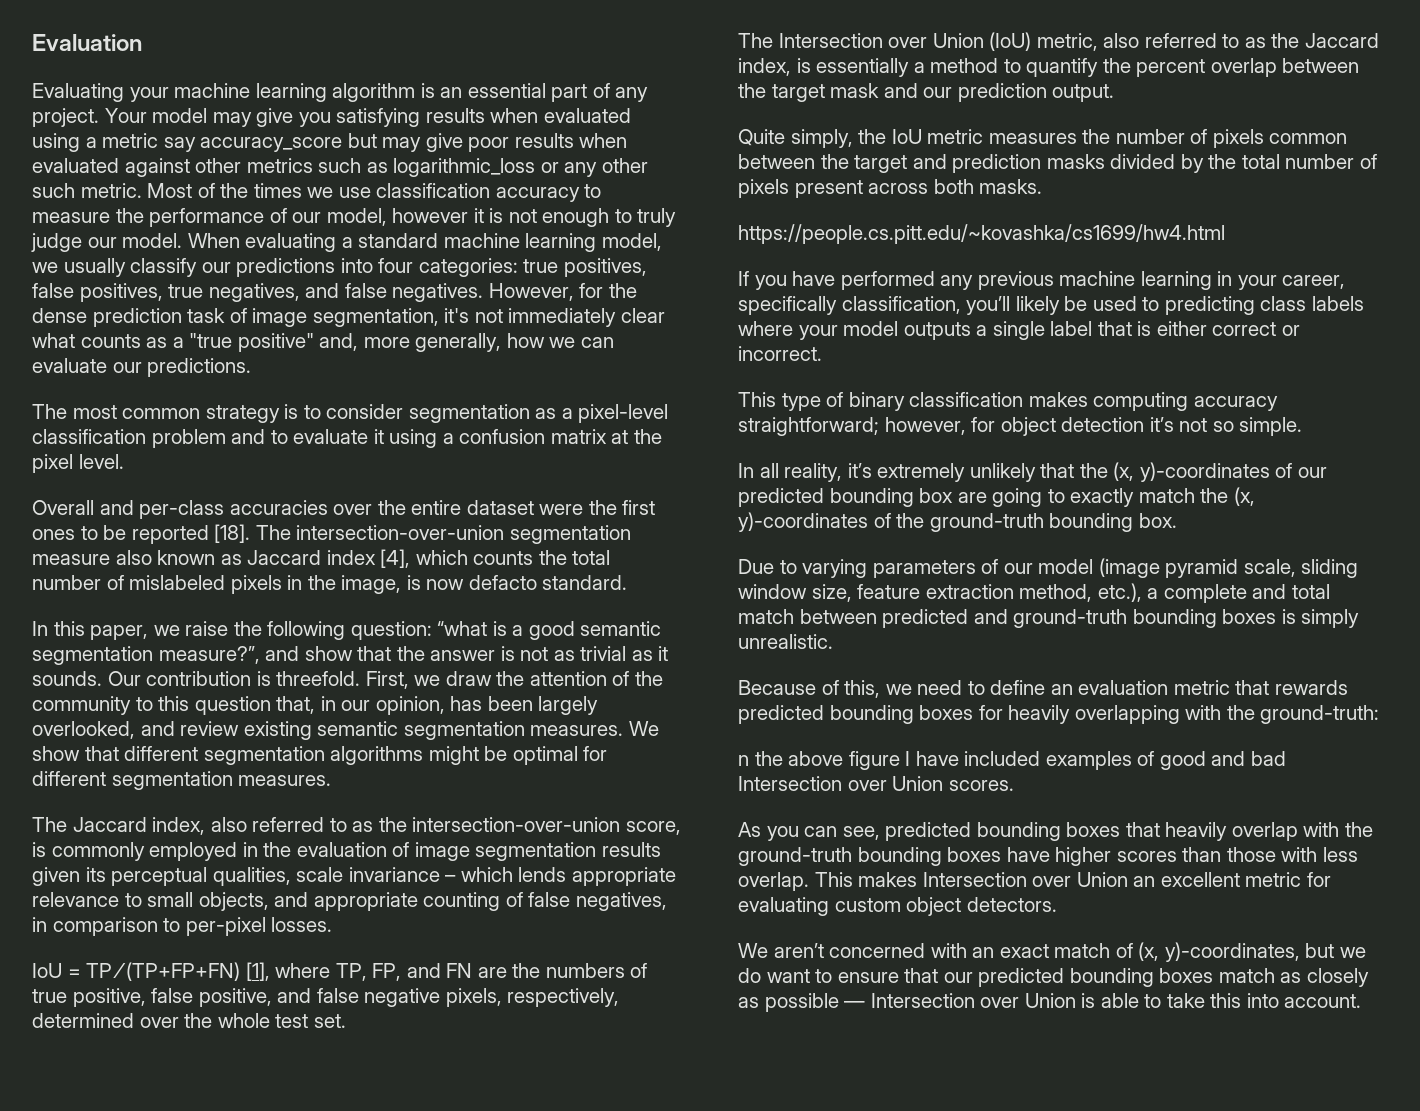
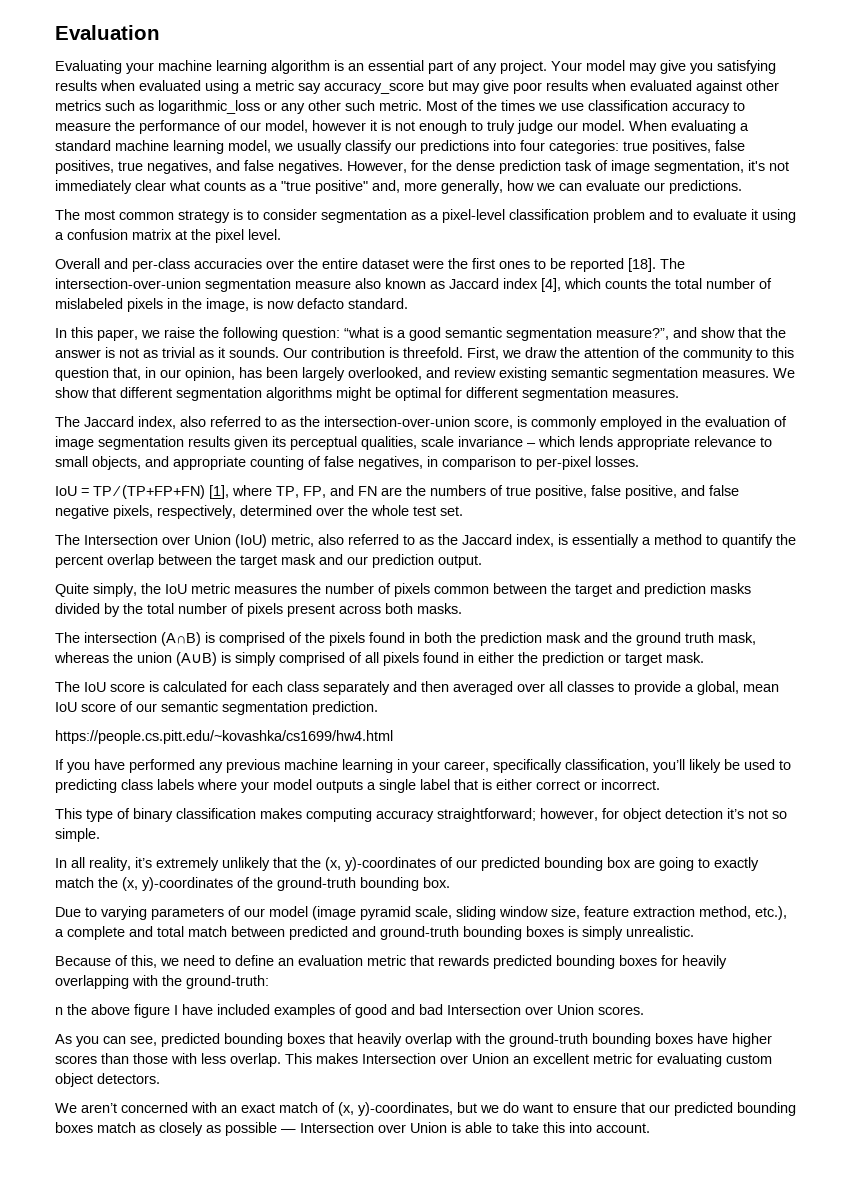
(1043, 186) none -> [55,632,756,646] [54,652,704,666] [55,681,779,695] [55,701,378,715] // The intersection (A∩B) is comprised of the pixels found in both the prediction mask and the ground truth mask, whereas the union (A∪B) is simply comprised of all pixels found in either the prediction or target mask. // The IoU score is calculated for each class separately and then averaged over all classes to provide a global, mean IoU score of our semantic segmentation prediction.

